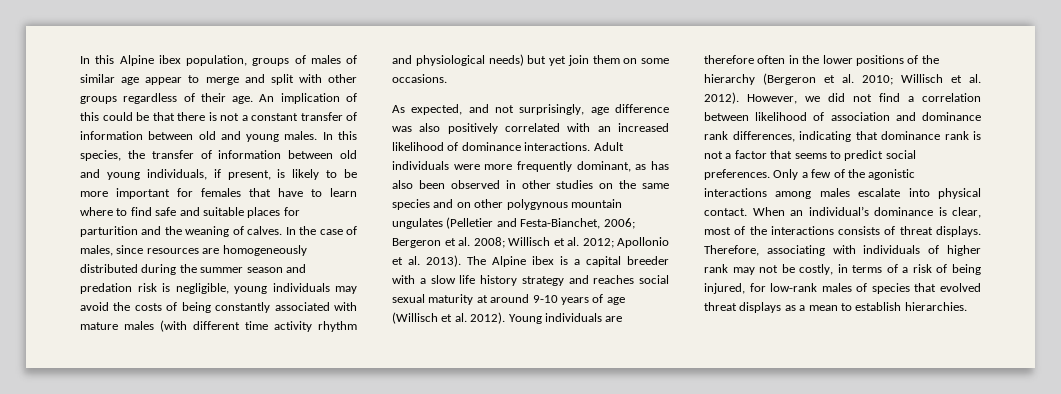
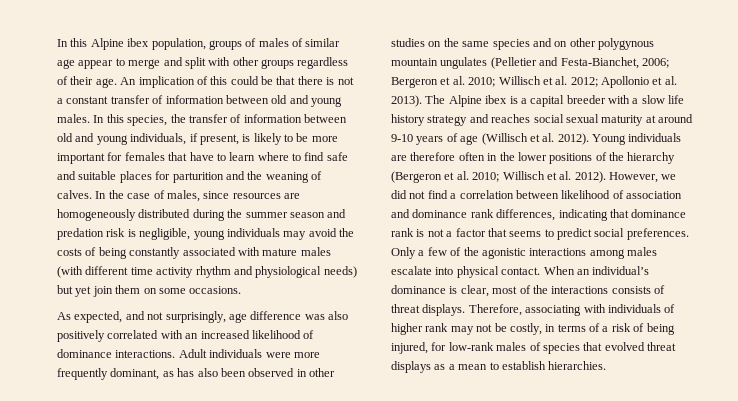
[473,237,505,248] 2008; -> [468,77,496,87] 2010;

